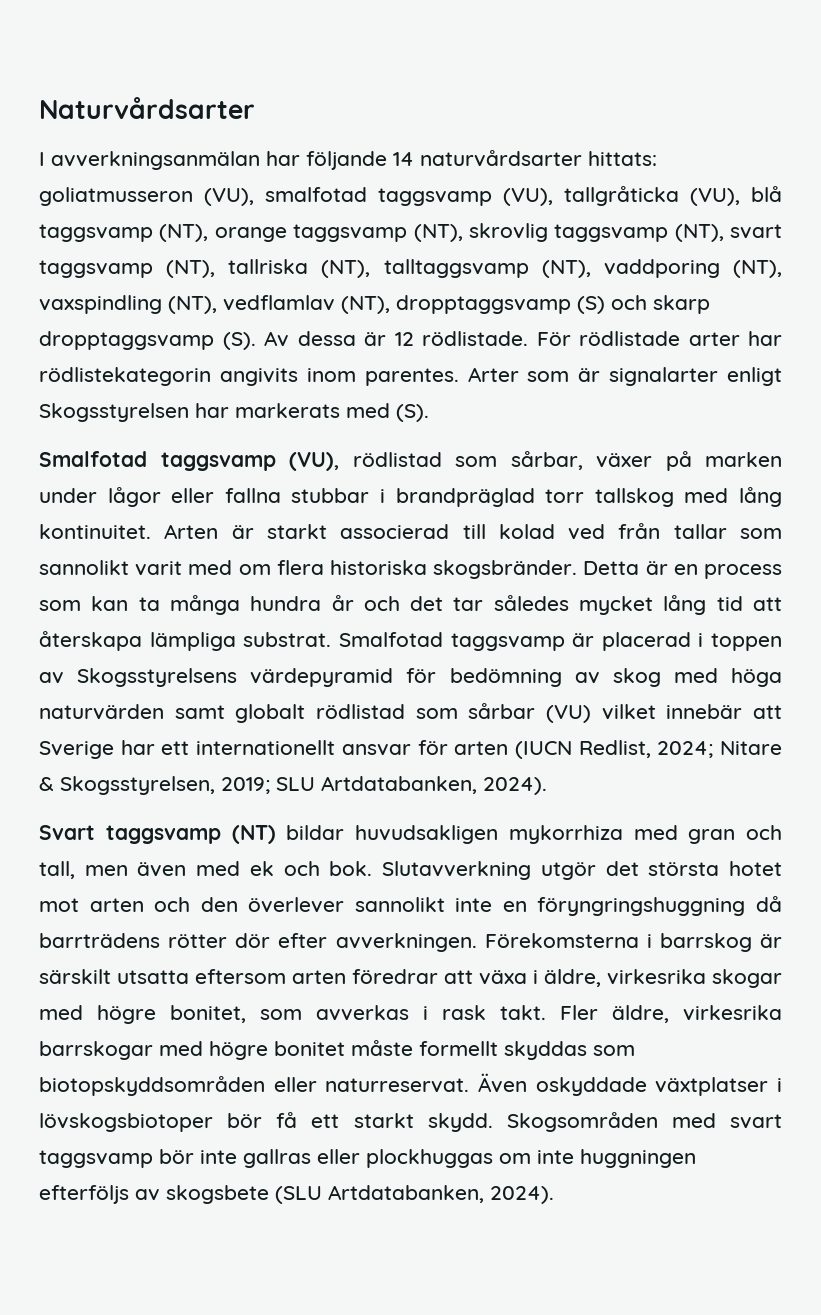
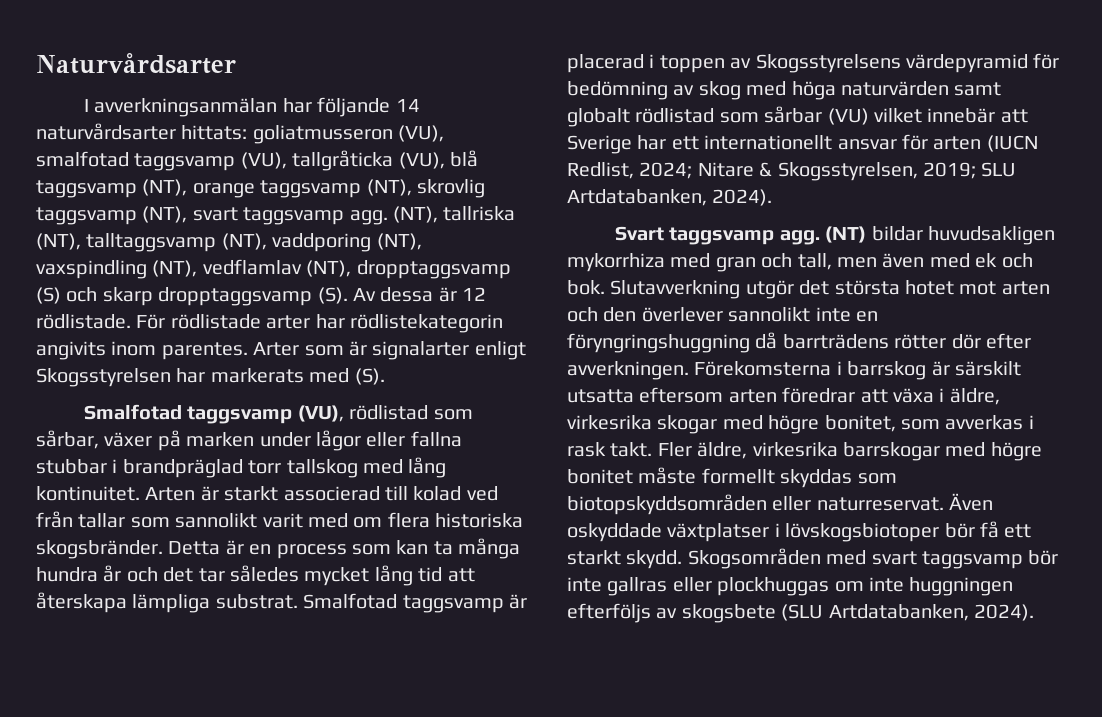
(153, 269) none -> [349,210,388,225] agg.
(221, 834) none -> [779,230,820,245] agg.

